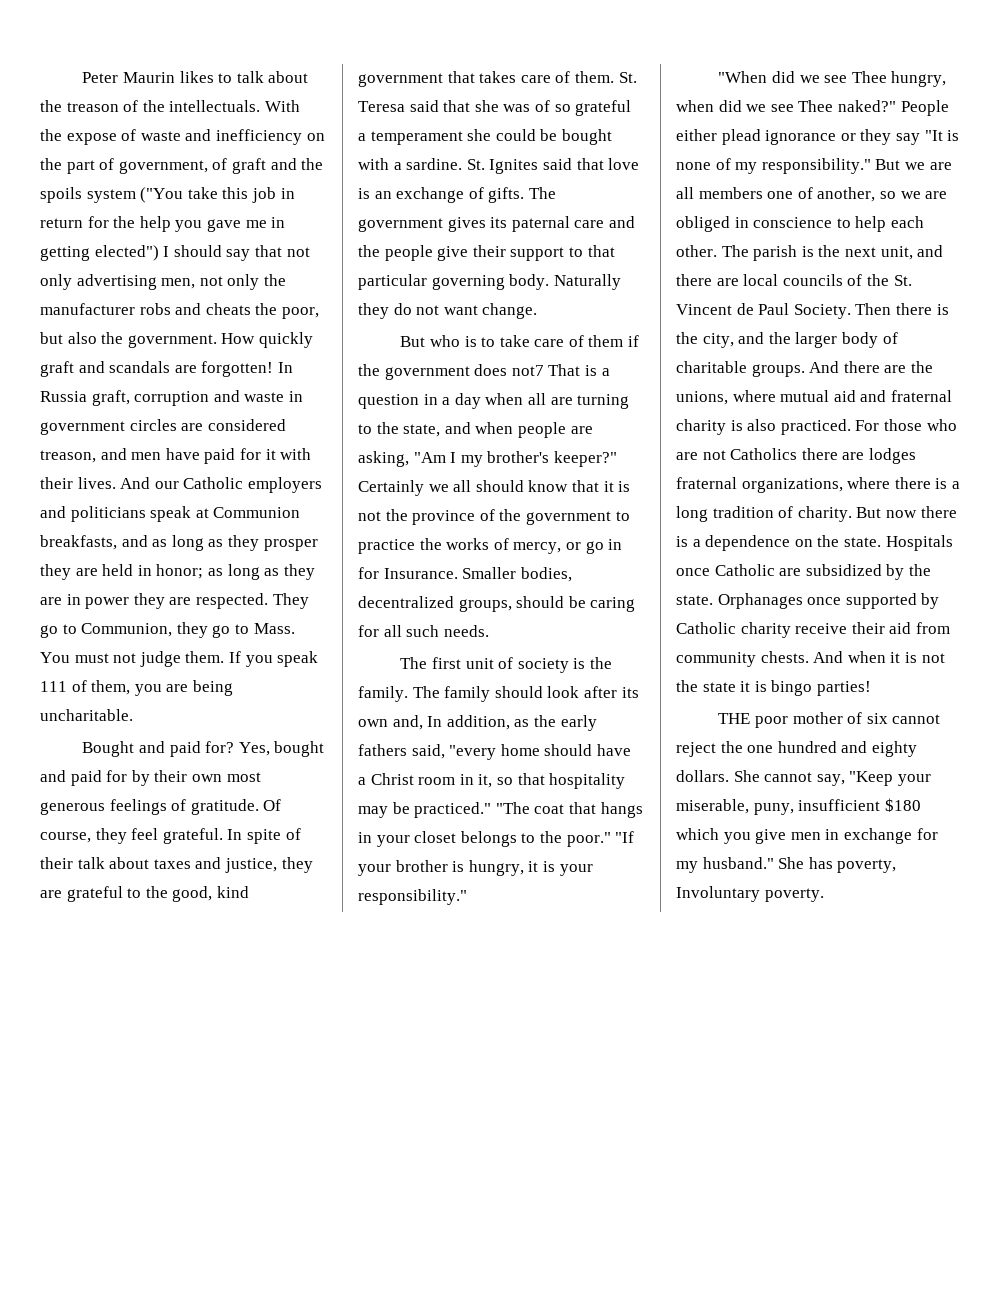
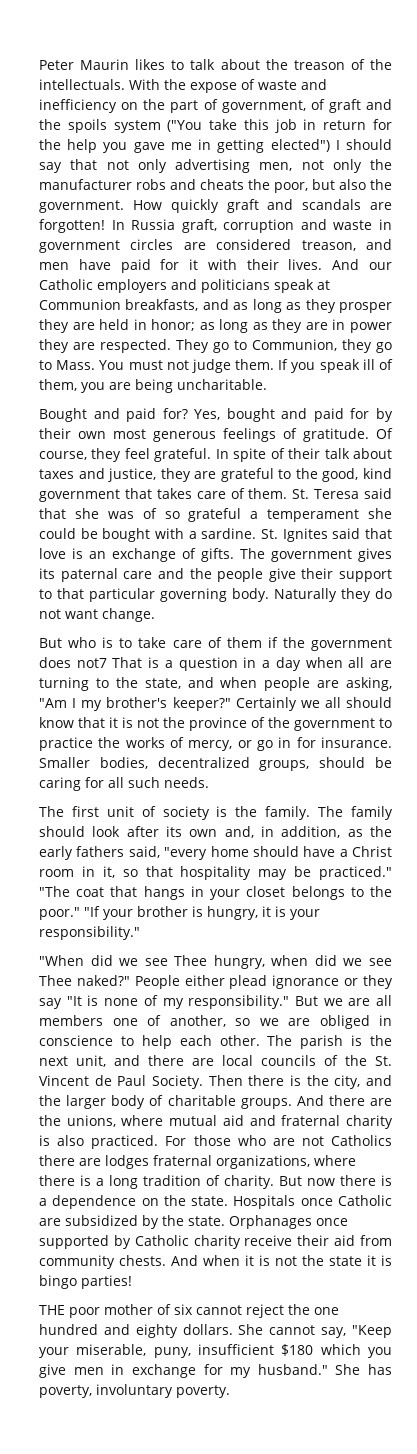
[40,681,67,692] 111 -> [362,359,375,370] ill
[383,568,458,579] Insurance. -> [321,737,392,748] insurance.
[427,716,443,727] In -> [261,826,274,837] in
[676,886,760,902] Involuntary -> [96,1384,173,1398] involuntary

